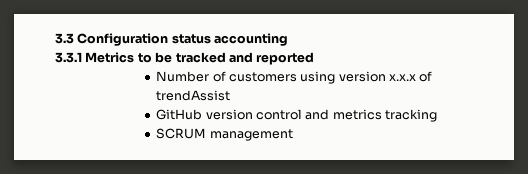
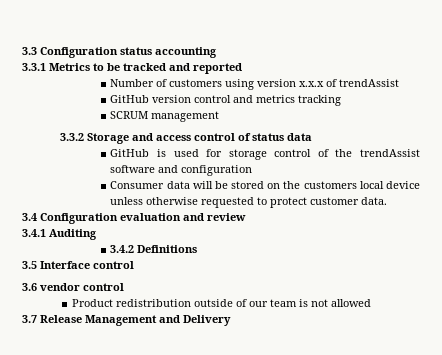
(293, 135) none -> [60,133,313,144] [110,149,421,160] [110,165,253,176] [110,181,421,189] [110,197,388,208] [22,213,246,224] [22,229,97,240] [110,245,198,253] [22,261,134,269] [22,283,124,291] [72,299,372,307] [22,315,231,326] // 3.3.2 Storage and access control of status data // GitHub is used for storage control of the trendAssist software and configuration // Consumer data will be stored on the customers local device unless otherwise requested to protect customer data. // 3.4 Configuration evaluation and review // 3.4.1 Auditing // 3.4.2 Definitions // 3.5 Interface control // 3.6 vendor control // Product redistribution outside of our team is not allowed // 3.7 Release Management and Delivery

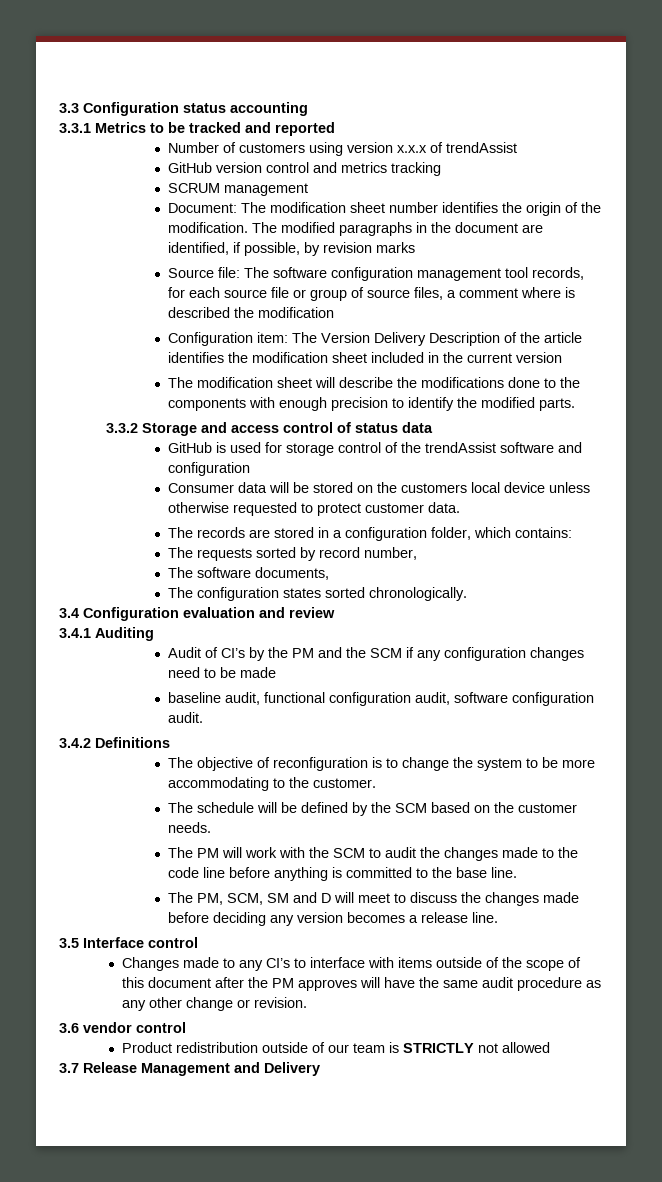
(220, 116) none -> [168,202,602,216] [168,222,544,236] [168,242,416,256] [168,267,585,281] [168,287,576,301] [168,307,335,318] [168,332,583,346] [168,352,563,363] [168,377,581,388] [168,397,576,411] // Document: The modification sheet number identifies the origin of the modification. The modified paragraphs in the document are identified, if possible, by revision marks // Source file: The software configuration management tool records, for each source file or group of source files, a comment where is described the modification // Configuration item: The Version Delivery Description of the article identifies the modification sheet included in the current version // The modification sheet will describe the modifications done to the components with enough precision to identify the modified parts.
(388, 201) none -> [168,527,573,541] [168,547,418,561] [168,567,330,580] [168,587,468,601] // The records are stored in a configuration folder, which contains: // The requests sorted by record number, // The software documents, // The configuration states sorted chronologically.
[110,245,198,253] [22,261,134,269] 3.4.2 Definitions // 3.5 Interface control -> [168,647,585,661] [168,667,277,678] [168,692,595,706] [168,712,204,723] [59,737,170,748] [168,757,596,771] [168,777,377,791] [168,802,578,816] [168,822,212,833] [168,847,579,861] [168,867,518,881] [168,892,580,906] [168,912,499,926] [59,937,198,948] [121,957,581,971] [121,977,601,991] [121,997,307,1011] Audit of CI’s by the PM and the SCM if any configuration changes need to be made // baseline audit, functional configuration audit, software configuration audit. // 3.4.2 Definitions // The objective of reconfiguration is to change the system to be more accommodating to the customer. // The schedule will be defined by the SCM based on the customer needs. // The PM will work with the SCM to audit the changes made to the code line before anything is committed to the base line. // The PM, SCM, SM and D will meet to discuss the changes made before deciding any version becomes a release line. // 3.5 Interface control // Changes made to any CI’s to interface with items outside of the scope of this document after the PM approves will have the same audit procedure as any other change or revision.
(309, 303) none -> [402,1043,474,1053] STRICTLY

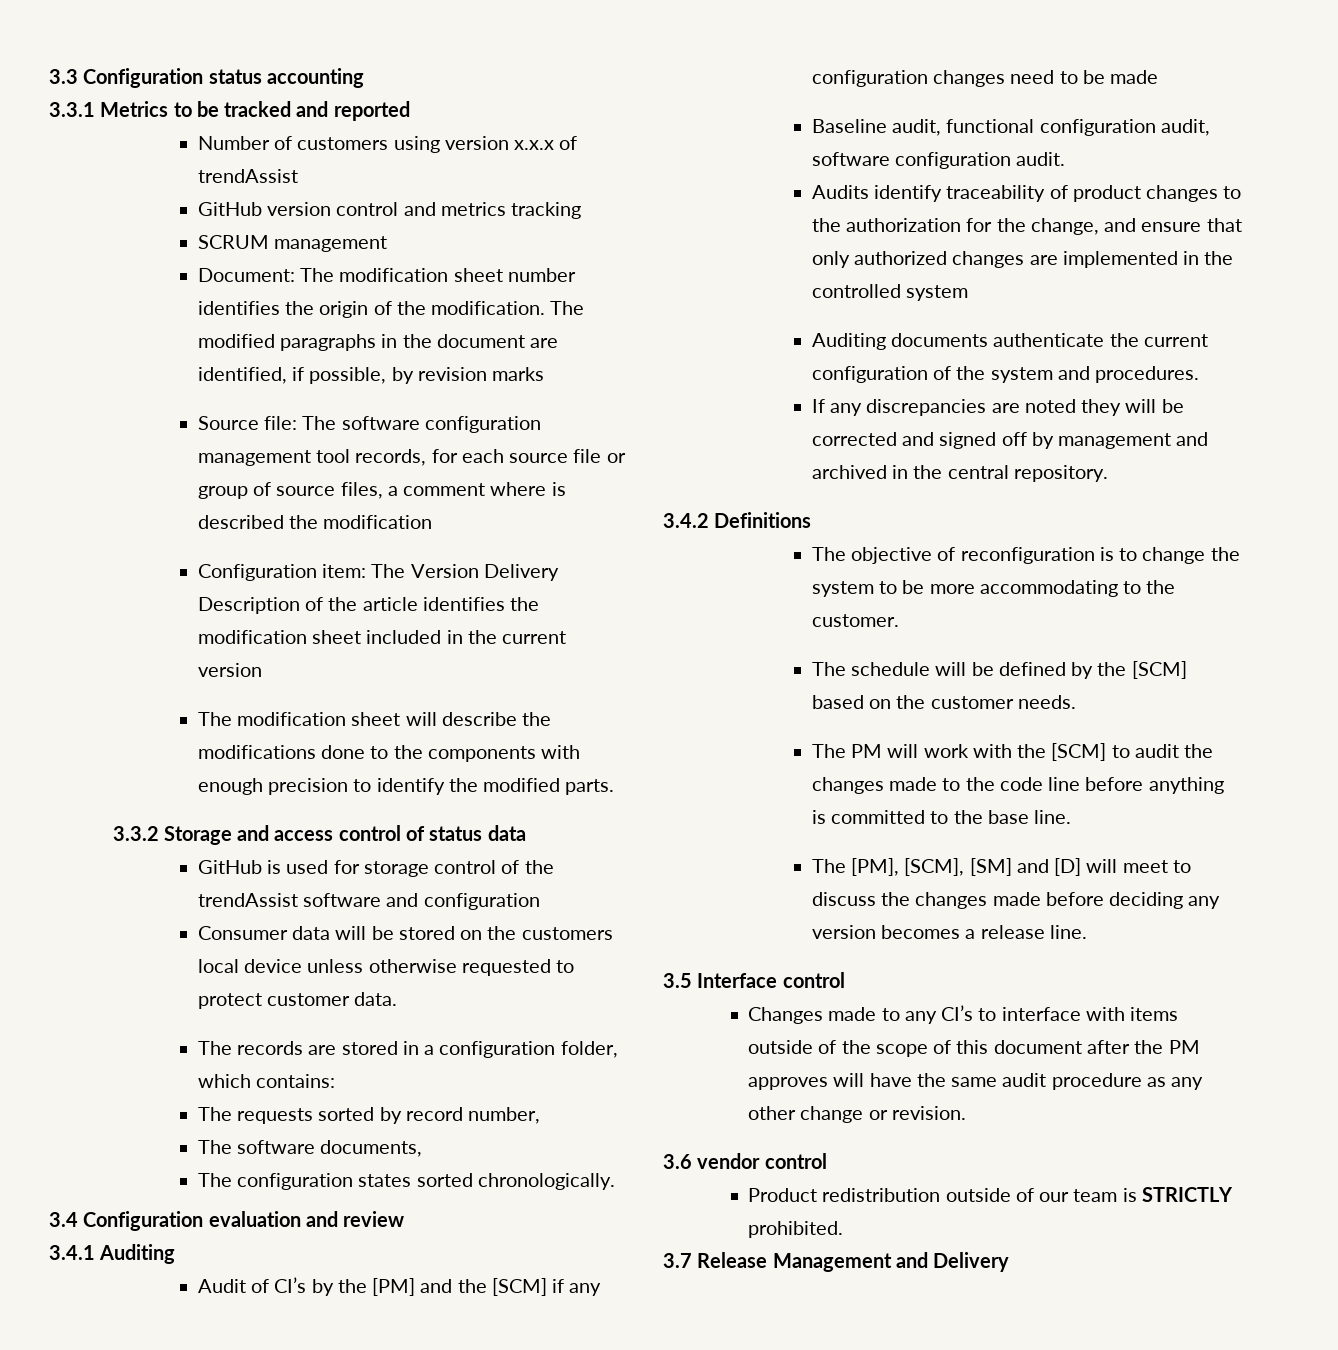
[292,648,315,658] PM -> [372,1278,416,1296] [PM]
[370,648,403,658] SCM -> [491,1278,547,1296] [SCM]
[168,692,222,703] baseline -> [811,119,887,133] Baseline
(204, 717) none -> [811,185,1242,202] [811,218,1242,235] [811,251,1234,268] [811,284,969,301] [811,333,1208,350] [811,366,1200,383] [811,399,1184,416] [811,432,1209,449] [811,465,1108,482] // Audits identify traceability of product changes to the authorization for the change, and ensure that only authorized changes are implemented in the controlled system // Auditing documents authenticate the current configuration of the system and procedures. // If any discrepancies are noted they will be corrected and signed off by management and archived in the central repository.
[395,803,428,813] SCM -> [1131,661,1187,679] [SCM]
[333,848,366,858] SCM -> [1051,743,1107,761] [SCM]
[197,892,332,905] PM, SCM, SM and D -> [851,858,1082,876] [PM], [SCM], [SM] and [D]
[477,1042,550,1053] not allowed -> [748,1221,844,1238] prohibited.

